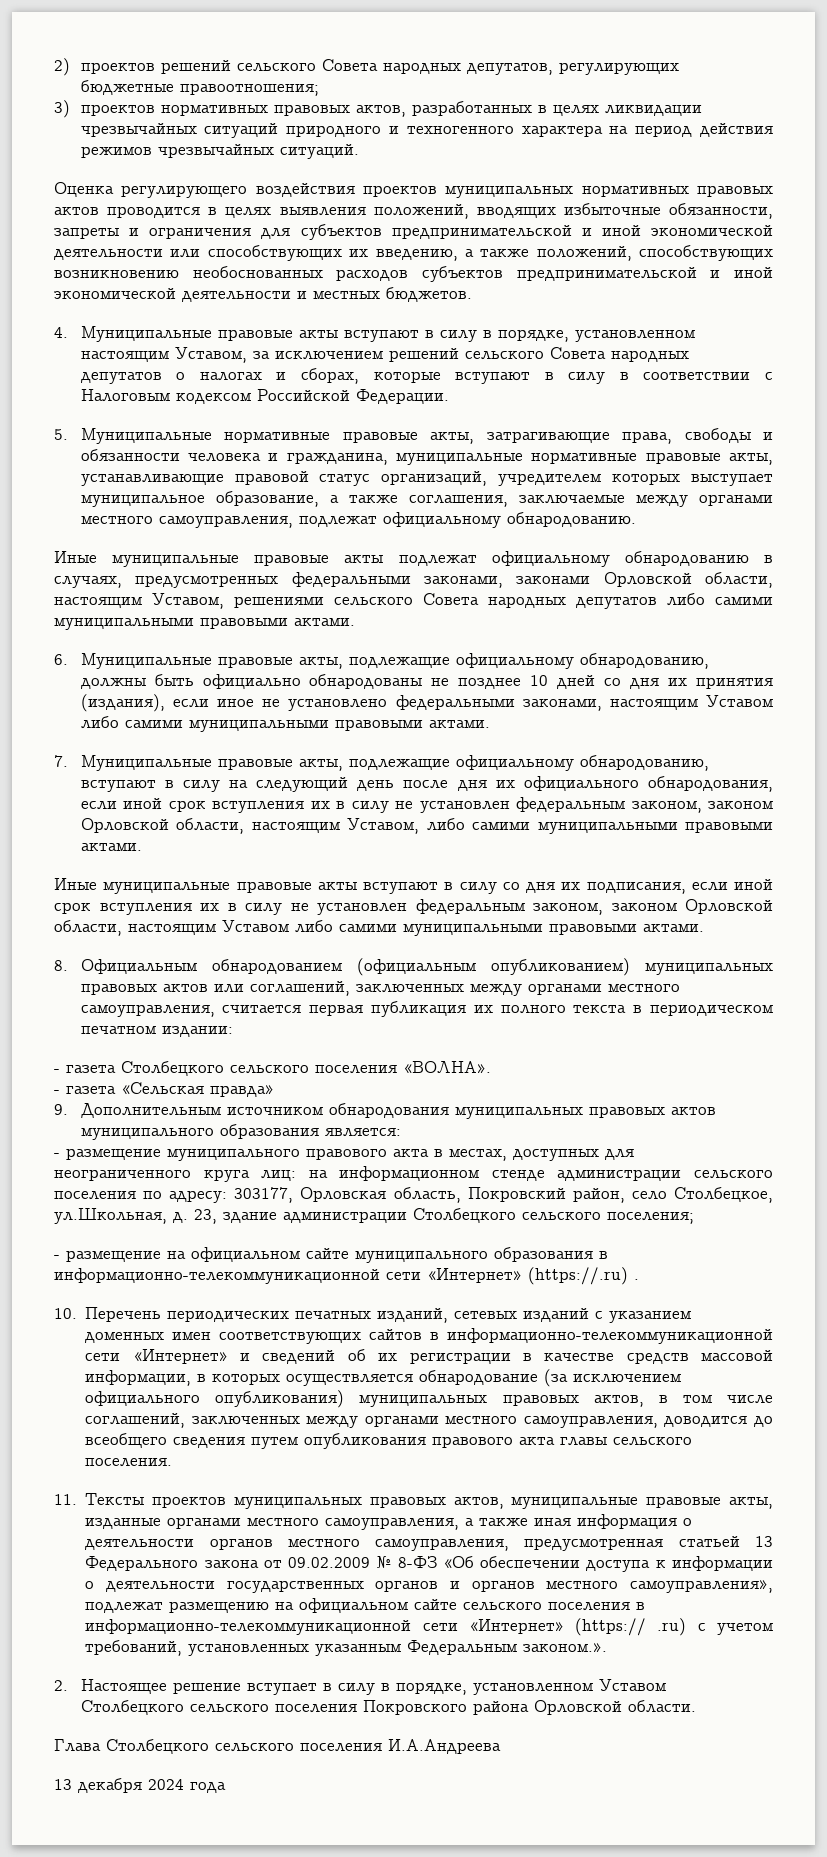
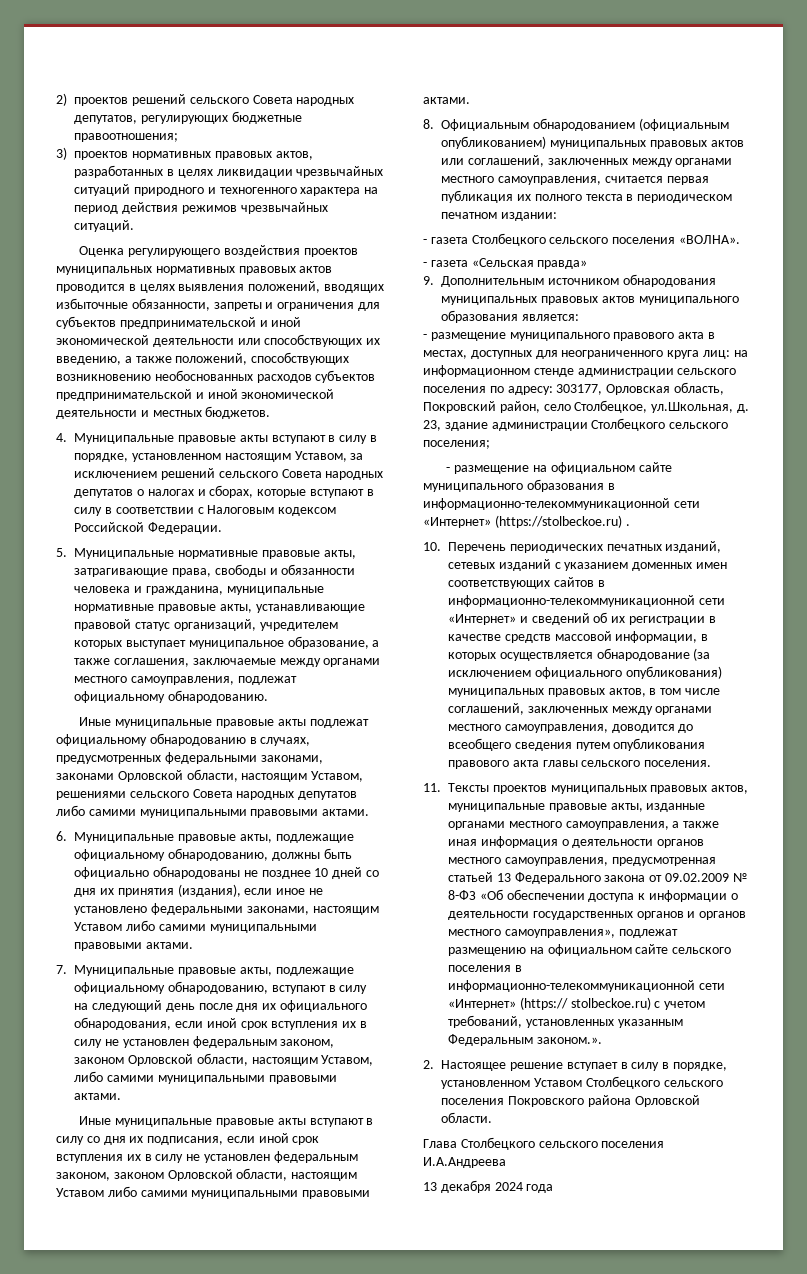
[528,1267,628,1285] (https://.ru) -> [494,515,622,528] (https://stolbeckoe.ru)
[657,1618,687,1636] .ru) -> [570,997,651,1010] stolbeckoe.ru)

